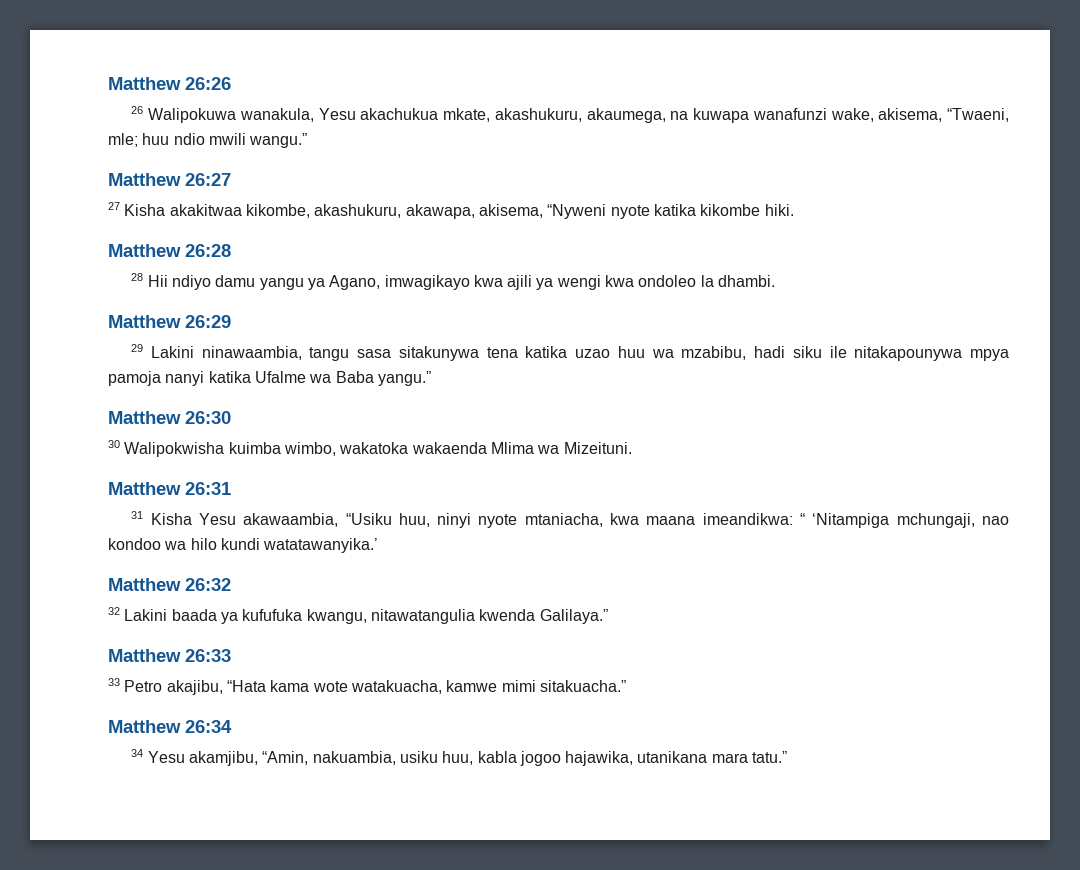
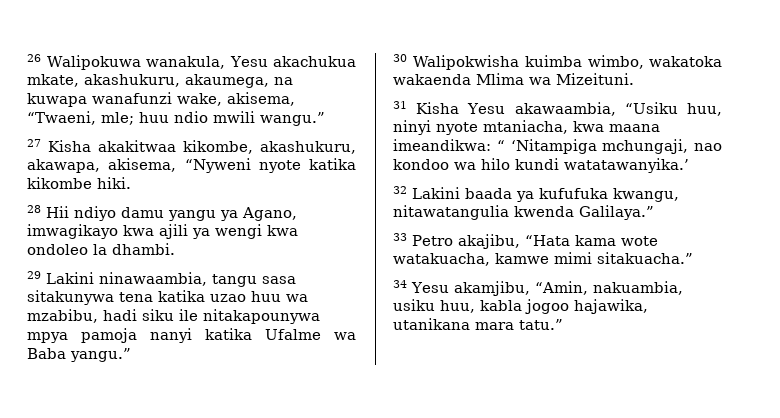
[108,77,231,90] Matthew 26:26 // -> (27, 58) none
[108,173,231,186] // Matthew 26:27 -> (325, 119) none
[108,244,231,257] // Matthew 26:28 -> (131, 183) none
[108,315,231,328] // Matthew 26:29 -> (175, 249) none
[108,411,231,424] // Matthew 26:30 -> (131, 355) none
[108,482,231,495] // Matthew 26:31 -> (634, 79) none
[108,578,231,591] // Matthew 26:32 -> (689, 165) none
[108,649,231,662] // Matthew 26:33 -> (654, 212) none
[108,720,232,733] // Matthew 26:34 -> (693, 258) none

